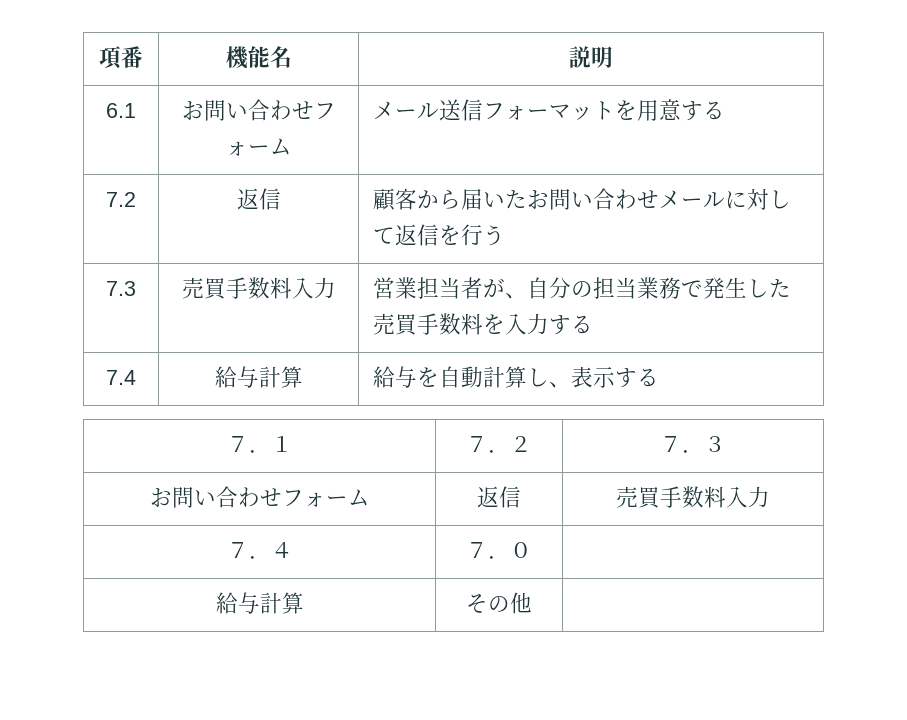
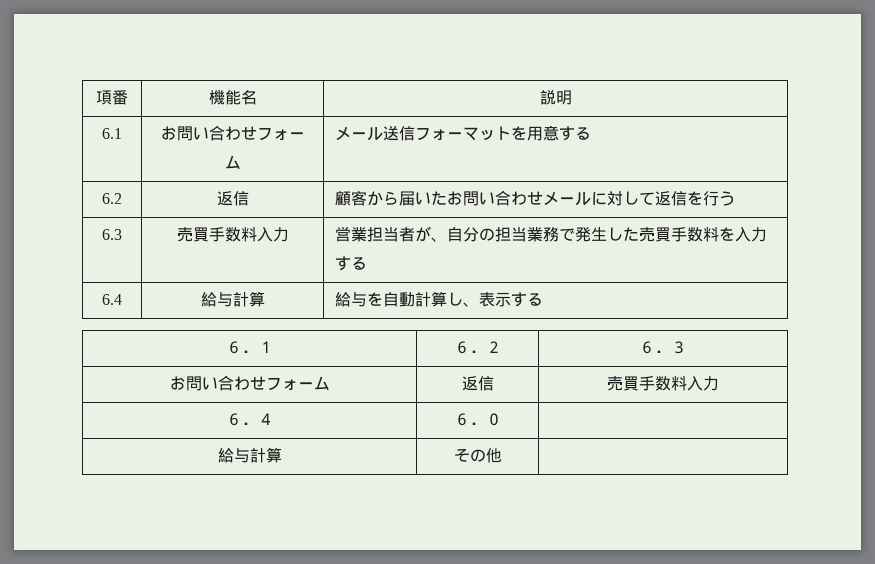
[106,192,136,207] 7.2 -> [102,193,122,204] 6.2
[106,281,136,296] 7.3 -> [102,229,122,240] 6.3
[106,370,136,385] 7.4 -> [102,294,122,305] 6.4
[226,436,249,452] ７ -> [225,341,242,354] ６
[466,436,488,452] ７ -> [453,341,470,354] ６
[660,436,682,452] ７ -> [639,341,655,354] ６
[226,542,249,558] ７ -> [225,413,242,426] ６
[466,542,488,558] ７ -> [453,413,470,426] ６

